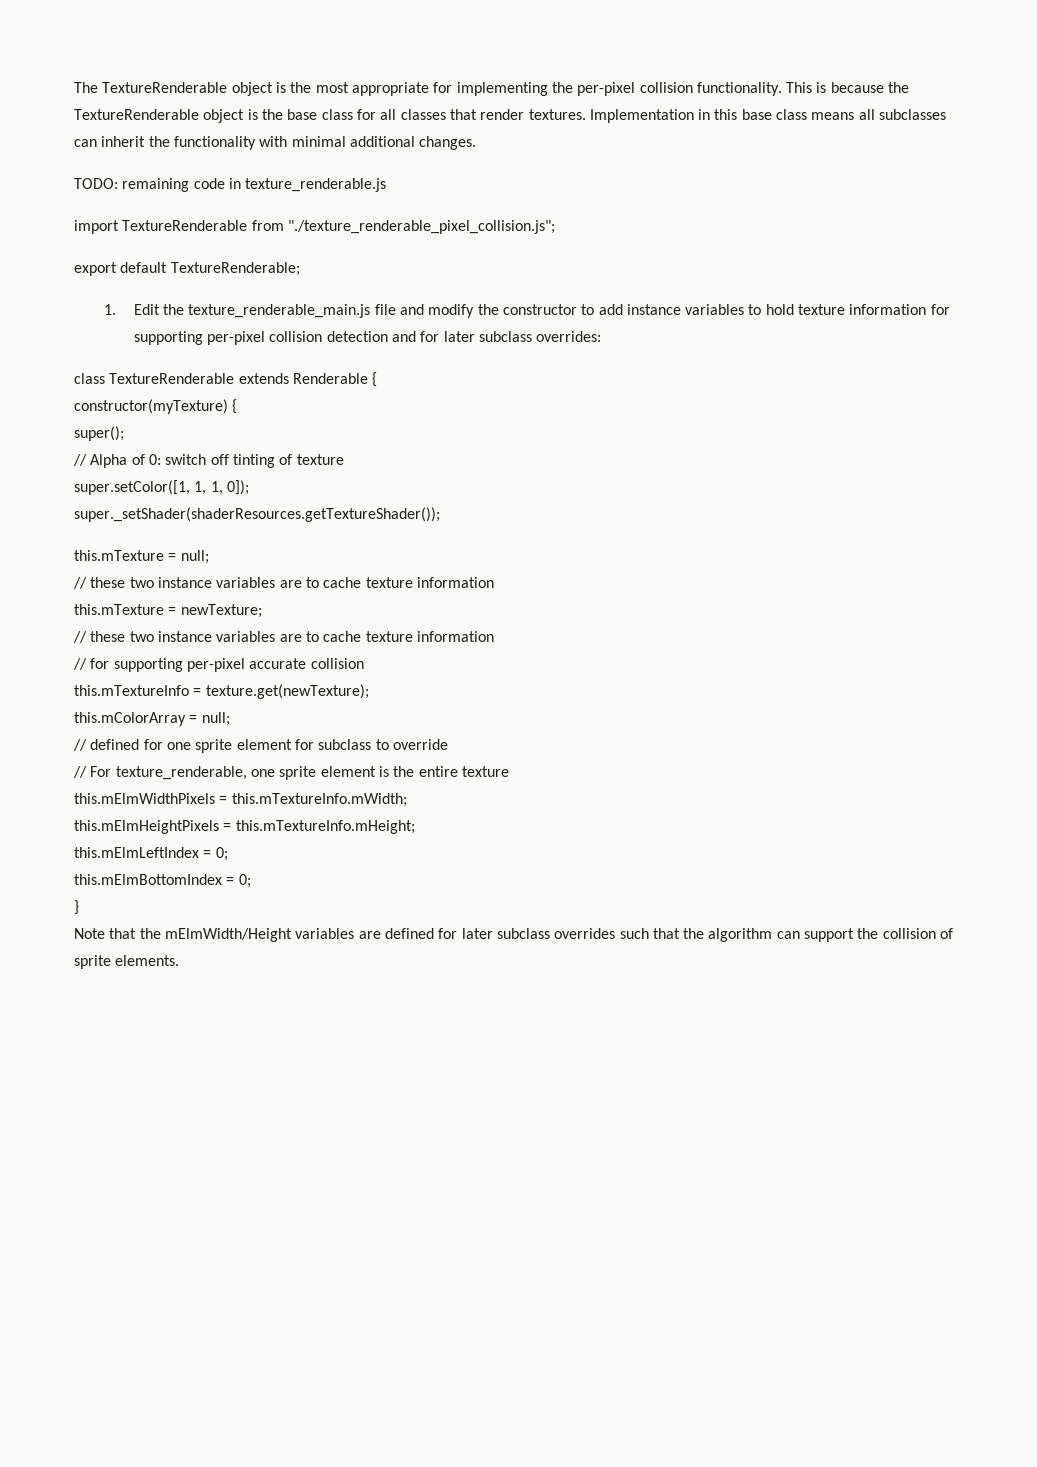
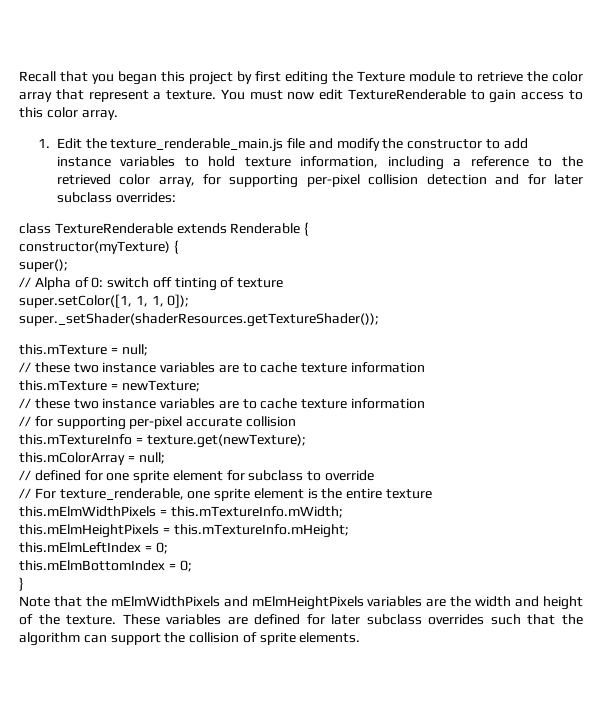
[74,82,910,96] [74,109,947,123] [74,136,477,150] [74,178,387,192] [74,220,555,234] [74,262,300,276] The TextureRenderable object is the most appropriate for implementing the per-pixel collision functionality. This is because the TextureRenderable object is the base class for all classes that render textures. Implementation in this base class means all subclasses can inherit the functionality with minimal additional changes. // TODO: remaining code in texture_renderable.js // import TextureRenderable from "./texture_renderable_pixel_collision.js"; // export default TextureRenderable; -> [19,71,583,85] [19,89,583,103] [19,107,118,120] Recall that you began this project by first editing the Texture module to retrieve the color array that represent a texture. You must now edit TextureRenderable to gain access to this color array.
[849,304,927,315] information -> [300,156,583,170] [56,174,195,187] information, including a reference to the retrieved color array,
[164,928,292,942] mElmWidth/Height -> [110,596,583,610] [19,614,160,625] mElmWidthPixels and mElmHeightPixels variables are the width and height of the texture. These

